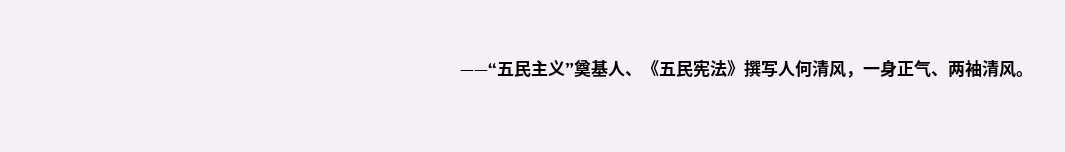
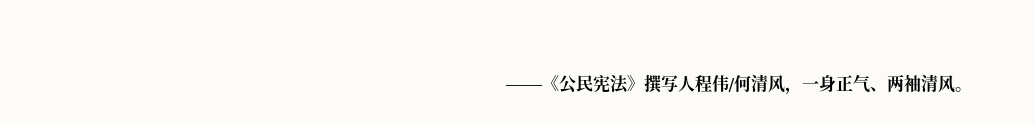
[460,60,676,77] ——“五民主义”奠基人、《五 -> [506,75,577,94] ——《公
(795, 69) none -> [695,75,735,93] 程伟/

